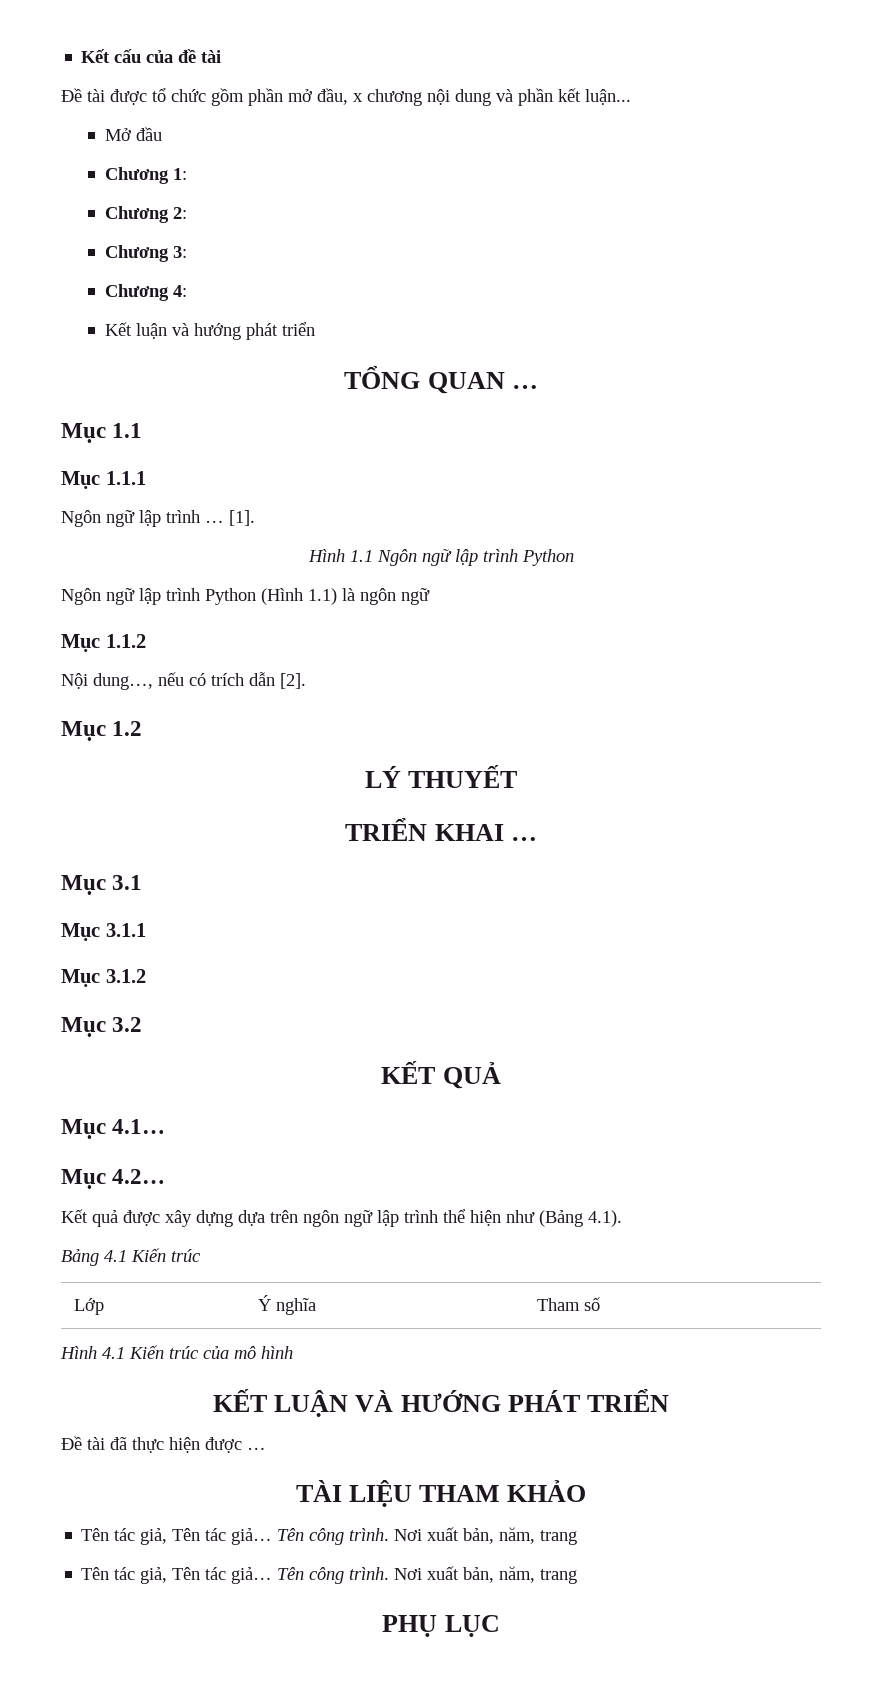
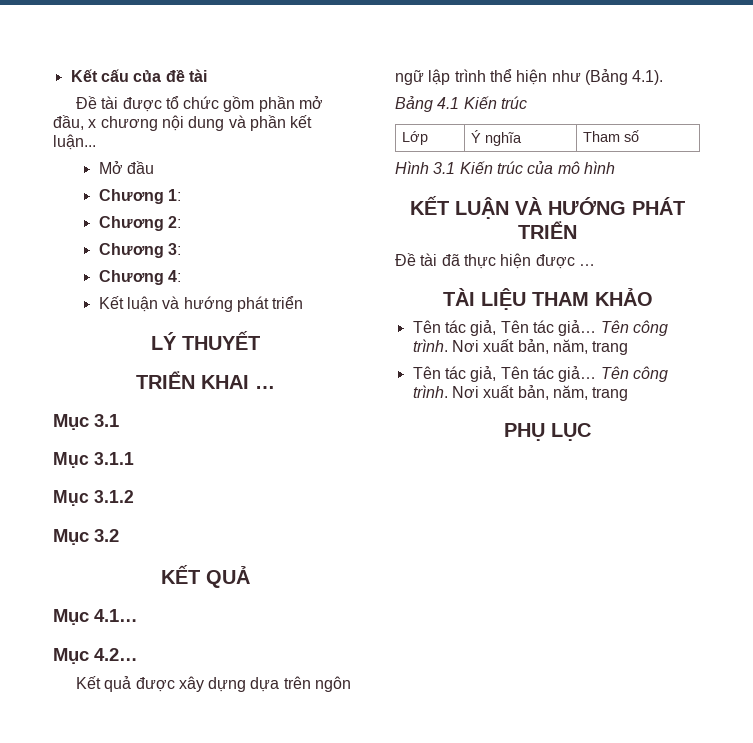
[344,365,538,394] [61,423,143,443] [61,471,146,489] [61,510,255,527] [307,549,574,566] [61,588,430,605] [61,634,146,652] [61,672,306,690] [61,721,143,741] // TỔNG QUAN … // Mục 1.1 // Mục 1.1.1 // Ngôn ngữ lập trình … [1]. // Hình 1.1 Ngôn ngữ lập trình Python // Ngôn ngữ lập trình Python (Hình 1.1) là ngôn ngữ // Mục 1.1.2 // Nội dung…, nếu có trích dẫn [2]. // Mục 1.2 -> (304, 302) none
[102,1347,125,1359] 4.1 -> [433,162,456,174] 3.1

